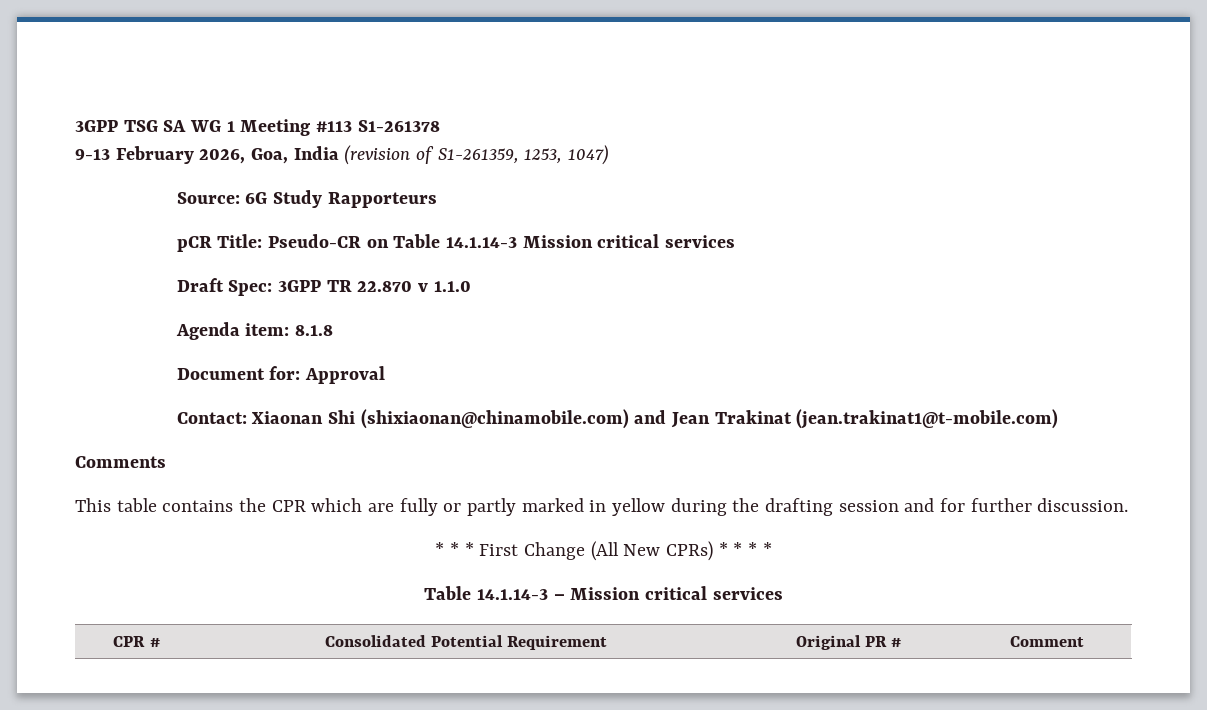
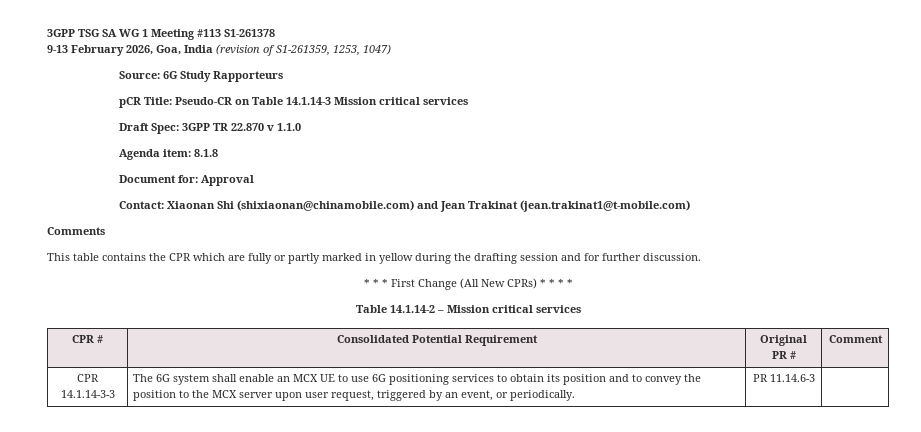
[476,589,548,600] 14.1.14-3 -> [389,305,435,313] 14.1.14-2
(1084, 641) none -> [77,374,99,382] [60,390,115,398] [133,374,702,385] [133,390,576,401] [752,374,815,382] // CPR 14.1.14-3-3 | The 6G system shall enable an MCX UE to use 6G positioning services to obtain its position and to convey the position to the MCX server upon user request, triggered by an event, or periodically. | PR 11.14.6-3 |

